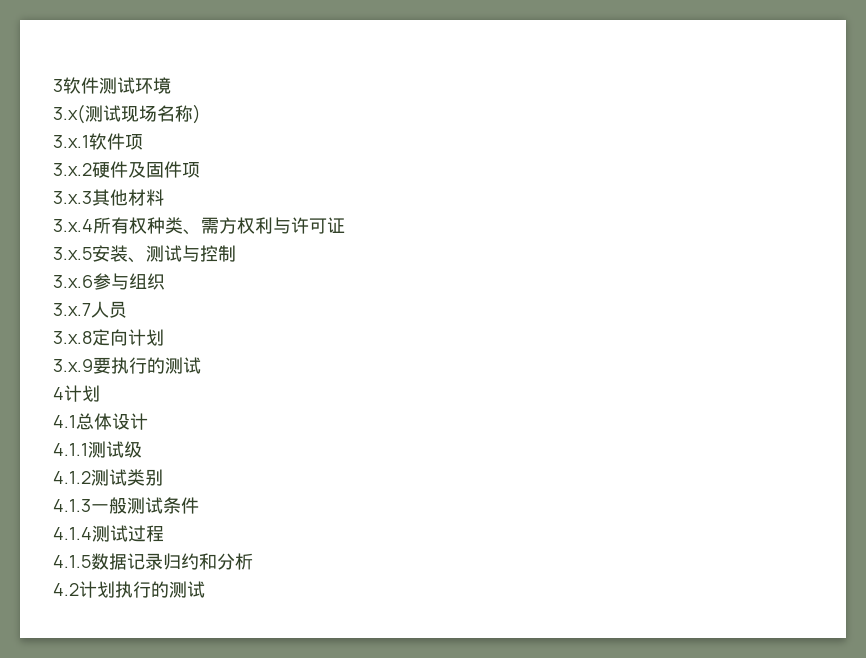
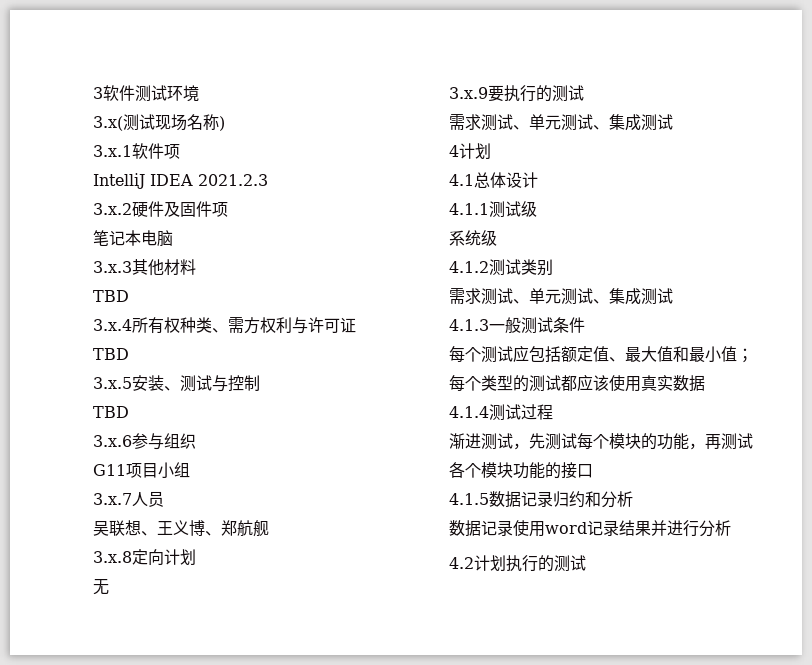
(143, 142) none -> [93,173,268,189] // IntelliJ IDEA 2021.2.3
(200, 170) none -> [93,230,173,247] // 笔记本电脑
(164, 197) none -> [93,290,129,302] // TBD
(345, 225) none -> [93,348,129,360] // TBD
(236, 253) none -> [93,406,129,418] // TBD
(165, 281) none -> [93,462,190,479] // G11项目小组
(127, 309) none -> [93,520,269,537] // 吴联想、王义博、郑航舰
(164, 337) none -> [93,579,109,595] // 无
(201, 365) none -> [449,114,673,131] // 需求测试、单元测试、集成测试
(142, 449) none -> [449,230,497,246] // 系统级
[53,497,199,514] [53,525,164,542] 4.1.3一般测试条件 // 4.1.4测试过程 -> [449,288,673,305] [449,317,585,334] [449,345,753,363] [449,374,705,392] [449,404,553,421] [449,433,753,450] [449,462,593,479] 需求测试、单元测试、集成测试 // 4.1.3一般测试条件 // 每个测试应包括额定值、最大值和最小值；每个类型的测试都应该使用真实数据 // 4.1.4测试过程 // 渐进测试，先测试每个模块的功能，再测试各个模块功能的接口
(253, 561) none -> [449,520,731,537] // 数据记录使用word记录结果并进行分析

